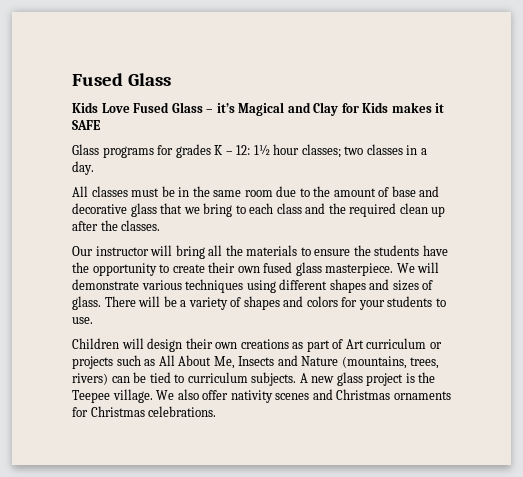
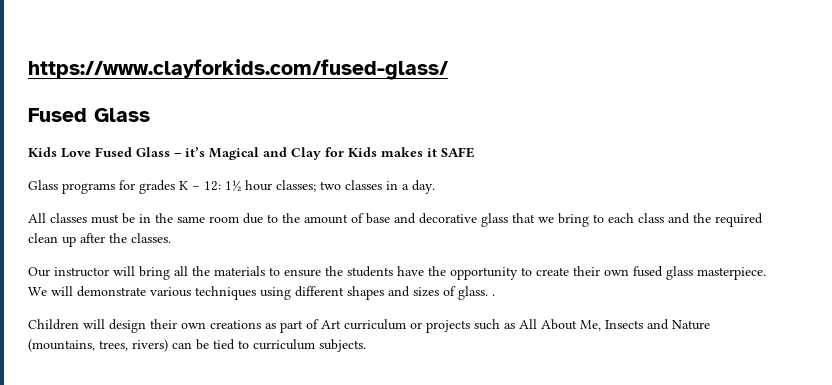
(72, 79) none -> [28,59,448,80] https://www.clayforkids.com/fused-glass/ //
[104,296,446,310] [72,317,93,324] There will be a variety of shapes and colors for your students to use. -> [492,294,495,296] .
[299,372,436,386] [72,389,451,403] [72,406,217,417] A new glass project is the Teepee village. We also offer nativity scenes and Christmas ornaments for Christmas celebrations. -> (366, 345) none

